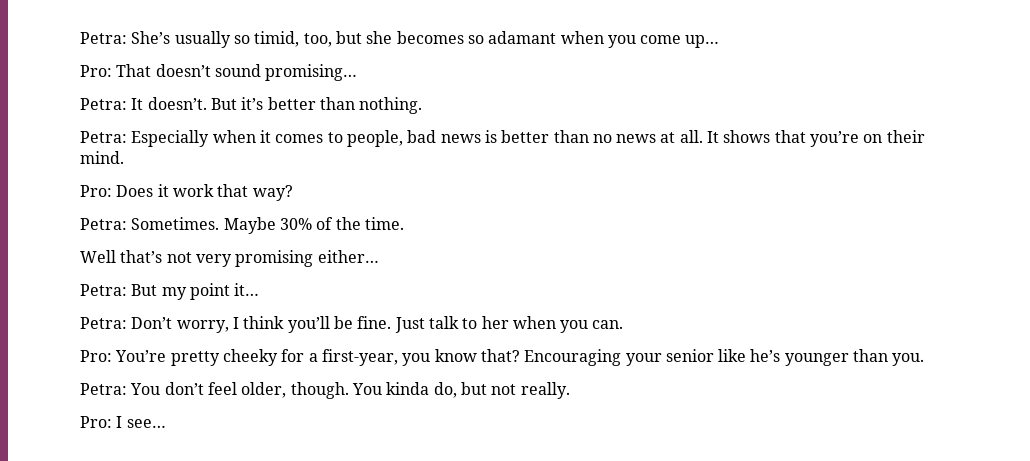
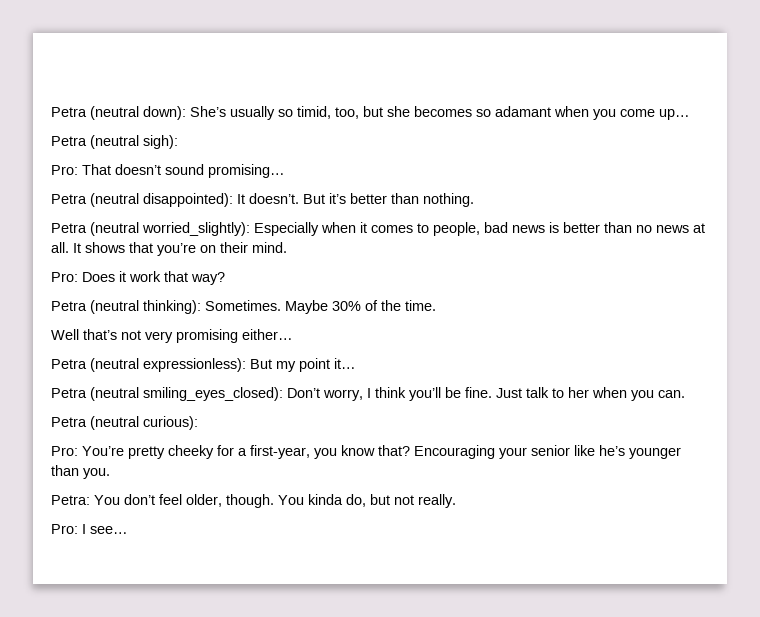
[80,32,127,44] Petra: -> [51,106,186,120] Petra (neutral down):
(720, 41) none -> [51,135,178,149] // Petra (neutral sigh):
[80,98,127,110] Petra: -> [51,193,233,207] Petra (neutral disappointed):
[80,131,127,143] Petra: -> [51,222,250,236] Petra (neutral worried_slightly):
[80,218,127,230] Petra: -> [51,300,201,314] Petra (neutral thinking):
[80,284,127,296] Petra: -> [51,358,246,372] Petra (neutral expressionless):
[80,317,127,329] Petra: -> [51,387,283,401] Petra (neutral smiling_eyes_closed):
(624, 324) none -> [51,416,198,430] // Petra (neutral curious):

